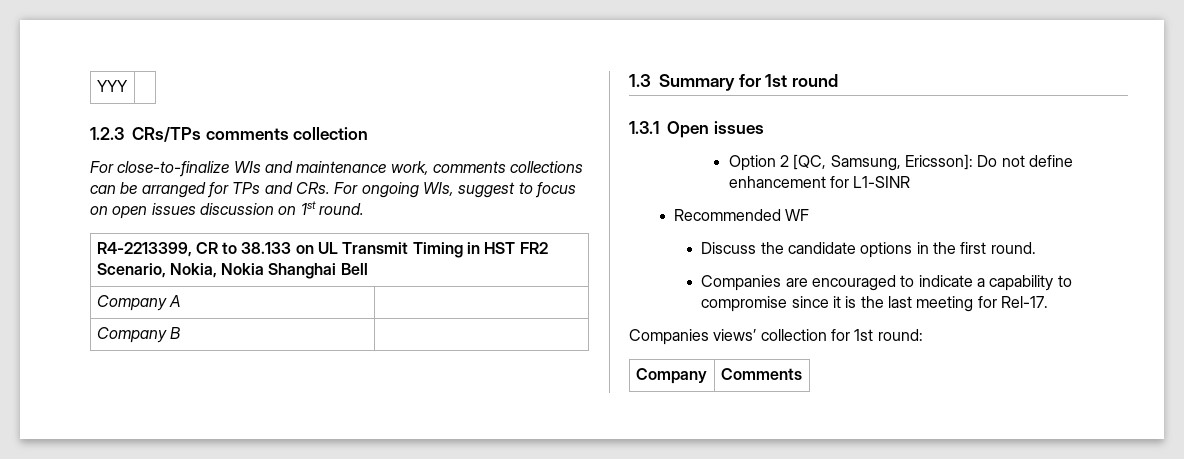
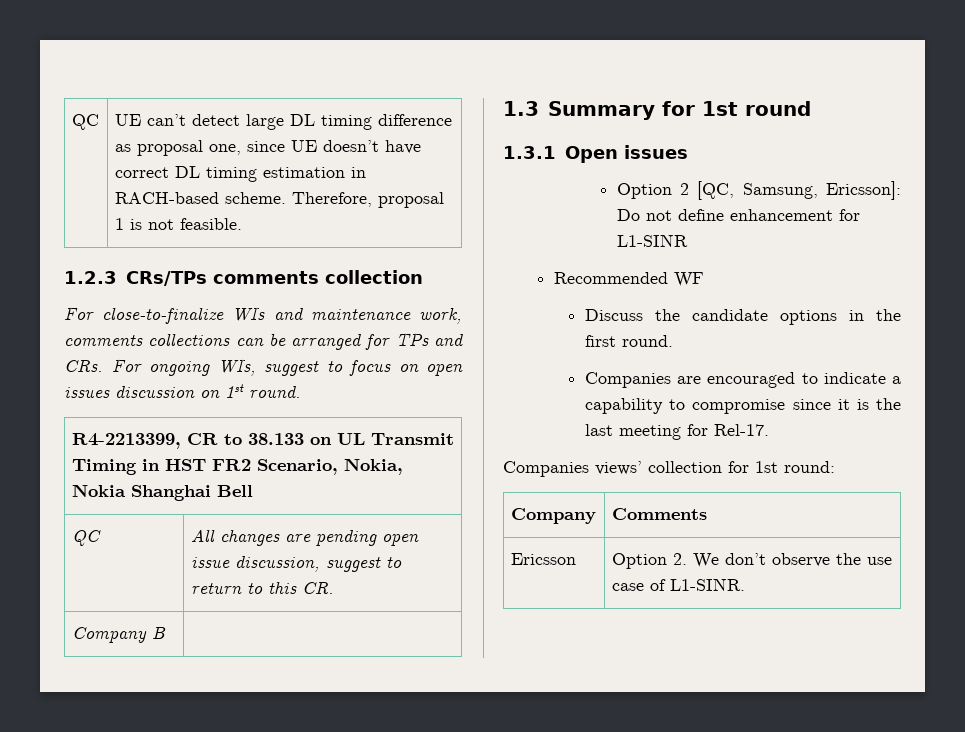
[96,80,128,92] YYY | -> [71,114,99,130] [114,114,452,130] [114,140,421,156] [114,166,366,182] [114,192,444,208] [114,218,242,230] QC | UE can’t detect large DL timing difference as proposal one, since UE doesn’t have correct DL timing estimation in RACH-based scheme. Therefore, proposal 1 is not feasible.
[96,295,180,311] Company A | -> [71,530,101,546] [190,529,419,546] [190,555,402,572] [190,581,334,594] QC | All changes are pending open issue discussion, suggest to return to this CR.
(802, 374) none -> [510,553,576,565] [611,553,892,569] [611,578,745,591] // Ericsson | Option 2. We don’t observe the use case of L1-SINR.

